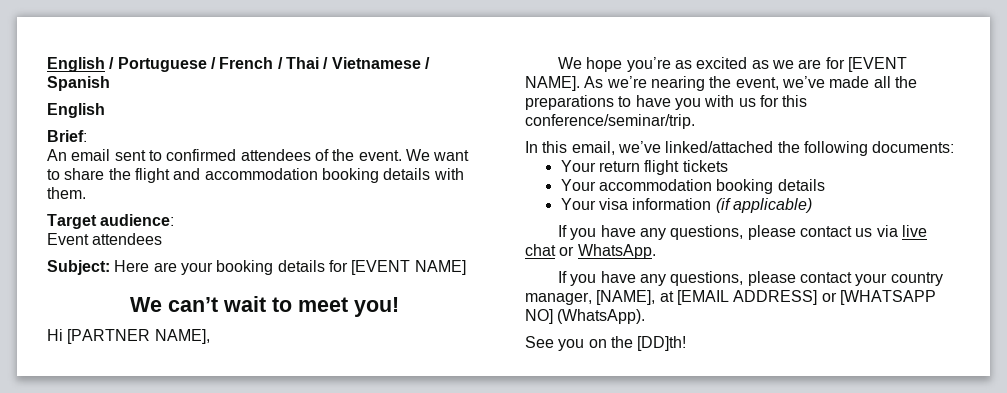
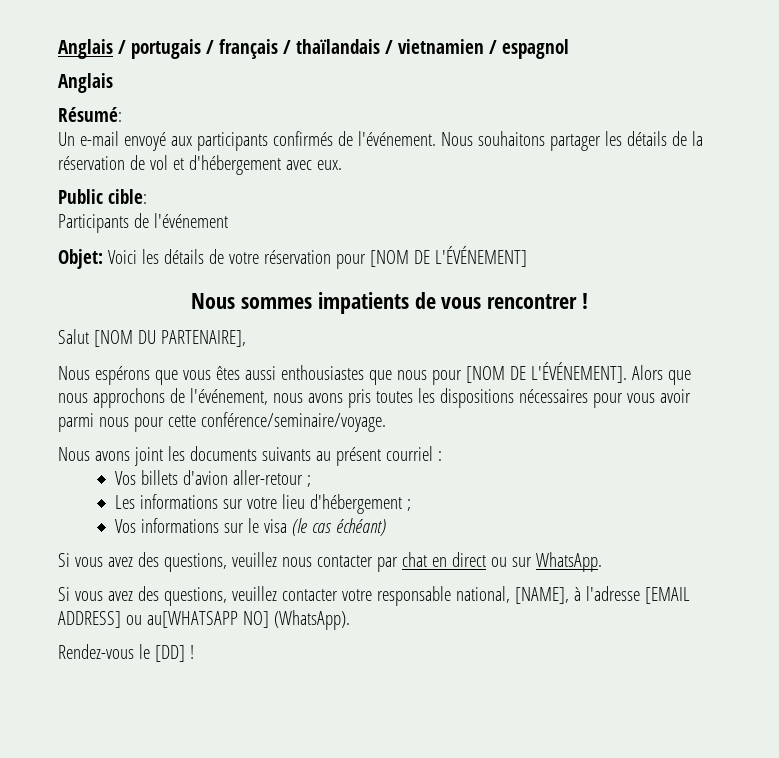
[47,57,430,72] [47,76,110,91] [47,103,105,118] [47,130,87,142] [47,149,470,161] [47,168,464,183] [47,187,86,199] [47,214,175,229] [47,233,163,245] [47,260,466,275] [130,296,399,317] [47,329,210,344] [558,57,907,72] [525,76,917,91] [525,95,808,110] [525,114,695,129] [525,141,955,156] [560,160,728,175] [560,179,825,194] [560,198,813,213] [558,225,927,240] [525,244,656,259] [558,271,943,286] [525,290,936,305] [525,309,646,324] [525,336,687,351] English / Portuguese / French / Thai / Vietnamese / Spanish // English // Brief: // An email sent to confirmed attendees of the event. We want to share the flight and accommodation booking details with them. // Target audience: // Event attendees // Subject: Here are your booking details for [EVENT NAME] // We can’t wait to meet you! // Hi [PARTNER NAME], // We hope you’re as excited as we are for [EVENT NAME]. As we’re nearing the event, we’ve made all the preparations to have you with us for this conference/seminar/trip. // In this email, we’ve linked/attached the following documents: // Your return flight tickets // Your accommodation booking details // Your visa information (if applicable) // If you have any questions, please contact us via live chat or WhatsApp. // If you have any questions, please contact your country manager, [NAME], at [EMAIL ADDRESS] or [WHATSAPP NO] (WhatsApp). // See you on the [DD]th! -> [58,39,569,59] [58,73,113,93] [58,107,122,122] [58,131,703,151] [58,155,342,175] [58,189,147,204] [58,213,228,233] [58,246,527,269] [191,292,588,314] [58,329,246,347] [58,362,691,385] [58,388,691,408] [58,412,386,432] [58,446,442,466] [114,470,311,487] [114,494,411,514] [114,518,386,536] [58,552,602,572] [58,586,690,606] [58,610,350,630] [58,644,194,662] Anglais / portugais / français / thaïlandais / vietnamien / espagnol // Anglais // Résumé: // Un e-mail envoyé aux participants confirmés de l'événement. Nous souhaitons partager les détails de la réservation de vol et d'hébergement avec eux. // Public cible: // Participants de l'événement // Objet: Voici les détails de votre réservation pour [NOM DE L'ÉVÉNEMENT] // Nous sommes impatients de vous rencontrer ! // Salut [NOM DU PARTENAIRE], // Nous espérons que vous êtes aussi enthousiastes que nous pour [NOM DE L'ÉVÉNEMENT]. Alors que nous approchons de l'événement, nous avons pris toutes les dispositions nécessaires pour vous avoir parmi nous pour cette conférence/seminaire/voyage. // Nous avons joint les documents suivants au présent courriel : // Vos billets d'avion aller-retour ; // Les informations sur votre lieu d'hébergement ; // Vos informations sur le visa (le cas échéant) // Si vous avez des questions, veuillez nous contacter par chat en direct ou sur WhatsApp. // Si vous avez des questions, veuillez contacter votre responsable national, [NAME], à l'adresse [EMAIL ADDRESS] ou au[WHATSAPP NO] (WhatsApp). // Rendez-vous le [DD] !

